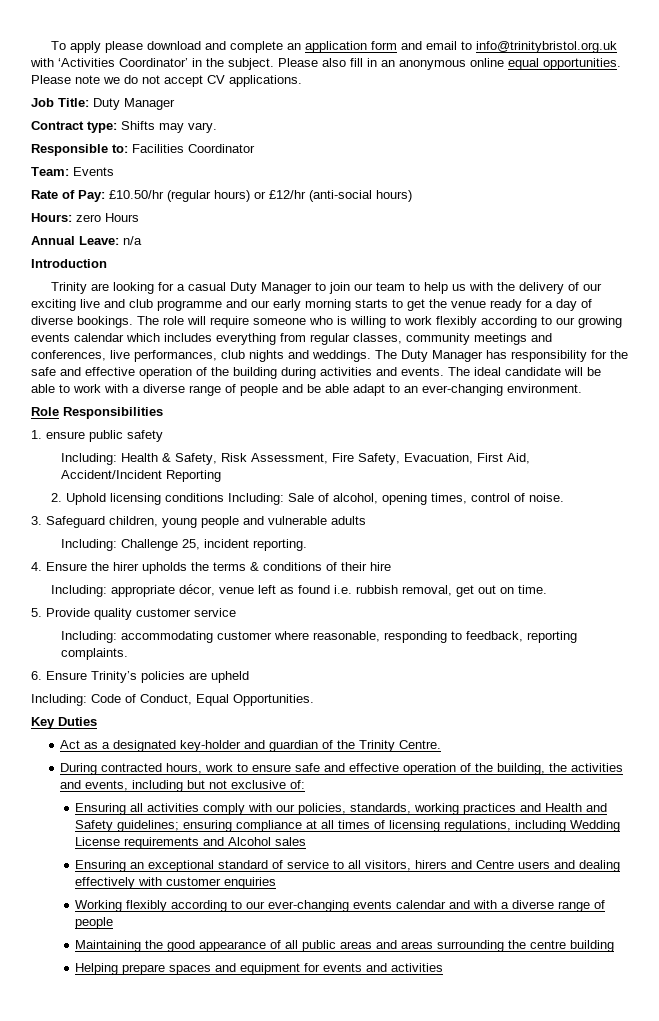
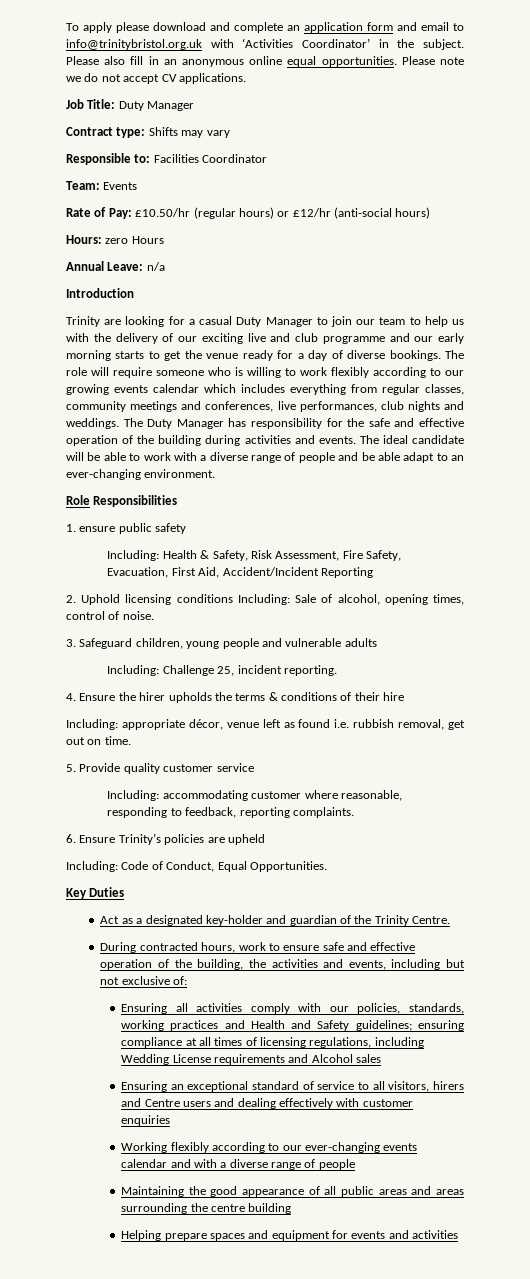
[188,122,217,133] vary. -> [206,130,230,138] vary

